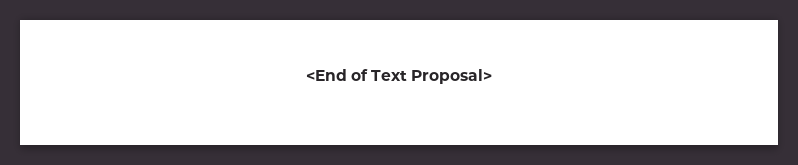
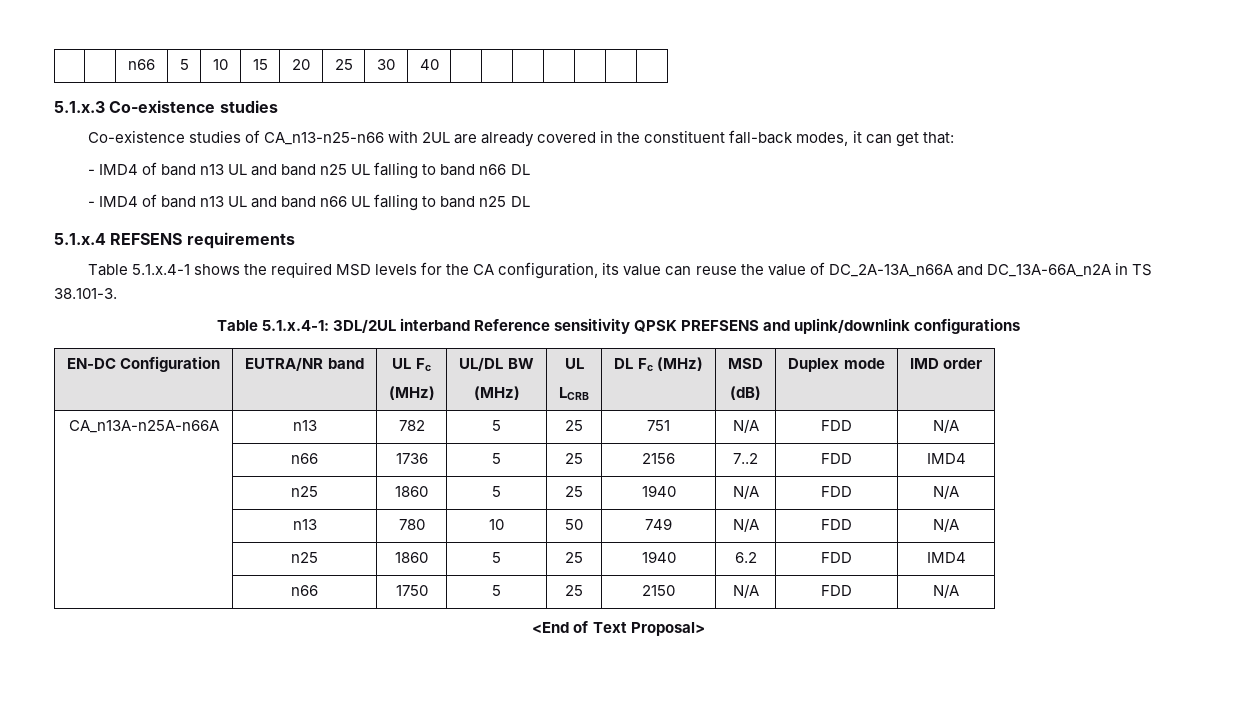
(305, 75) none -> [128,59,155,70] [179,59,189,70] [213,59,228,70] [252,59,268,70] [292,59,310,70] [334,59,353,70] [377,59,395,70] [419,59,439,70] [54,100,278,113] [87,130,954,147] [87,162,530,179] [87,194,530,211] [54,232,295,249] [87,262,1152,279] [54,288,117,299] [216,318,1021,334] [66,356,221,372] [245,357,364,371] [392,358,431,371] [388,386,435,400] [459,357,534,371] [473,386,520,400] [564,358,584,369] [559,387,589,400] [614,357,703,371] [728,358,763,369] [730,386,761,400] [788,358,885,372] [909,358,983,369] [68,420,219,433] [292,420,317,431] [398,420,425,431] [492,420,501,431] [565,420,583,431] [647,420,670,431] [732,419,759,433] [821,420,852,431] [933,419,959,433] [291,453,318,464] [395,453,428,464] [492,453,501,464] [565,453,583,464] [642,453,675,464] [733,453,758,464] [821,453,852,464] [926,453,966,464] [291,486,318,497] [395,486,428,497] [492,486,501,497] [565,486,583,497] [641,485,676,497] [732,485,759,499] [821,486,852,497] [933,485,959,499] [292,519,317,530] [398,519,425,530] [489,519,504,530] [565,519,583,530] [645,518,672,530] [732,518,759,532] [821,519,852,530] [933,518,959,532] [291,552,318,563] [395,552,428,563] [492,552,501,563] [565,552,583,563] [641,551,676,563] [734,552,757,563] [821,552,852,563] [926,552,966,563] [291,585,318,596] [395,585,428,596] [492,585,501,596] [565,585,583,596] [642,585,675,596] [732,584,759,598] [821,585,852,596] [933,584,959,598] | | n66 | 5 | 10 | 15 | 20 | 25 | 30 | 40 | | | | | | | // 5.1.x.3 Co-existence studies // Co-existence studies of CA_n13-n25-n66 with 2UL are already covered in the constituent fall-back modes, it can get that: // - IMD4 of band n13 UL and band n25 UL falling to band n66 DL // - IMD4 of band n13 UL and band n66 UL falling to band n25 DL // 5.1.x.4 REFSENS requirements // Table 5.1.x.4-1 shows the required MSD levels for the CA configuration, its value can reuse the value of DC_2A-13A_n66A and DC_13A-66A_n2A in TS 38.101-3. // Table 5.1.x.4-1: 3DL/2UL interband Reference sensitivity QPSK PREFSENS and uplink/downlink configurations // EN-DC Configuration | EUTRA/NR band | UL Fc // (MHz) | UL/DL BW // (MHz) | UL // LCRB | DL Fc (MHz) | MSD // (dB) | Duplex mode | IMD order // CA_n13A-n25A-n66A | n13 | 782 | 5 | 25 | 751 | N/A | FDD | N/A // | n66 | 1736 | 5 | 25 | 2156 | 7..2 | FDD | IMD4 // | n25 | 1860 | 5 | 25 | 1940 | N/A | FDD | N/A // | n13 | 780 | 10 | 50 | 749 | N/A | FDD | N/A // | n25 | 1860 | 5 | 25 | 1940 | 6.2 | FDD | IMD4 // | n66 | 1750 | 5 | 25 | 2150 | N/A | FDD | N/A //

